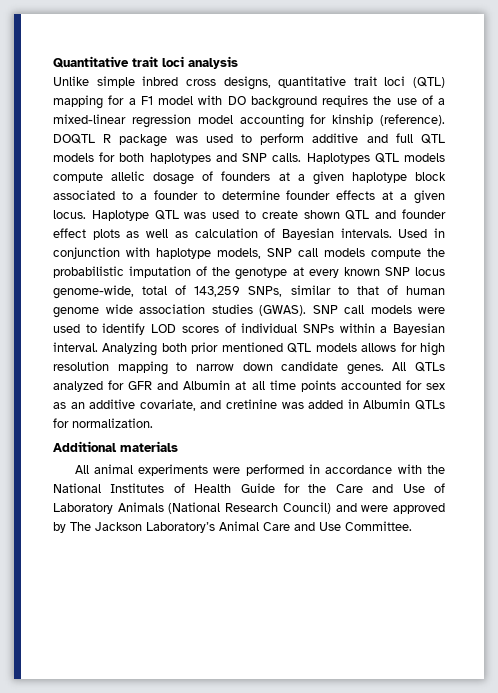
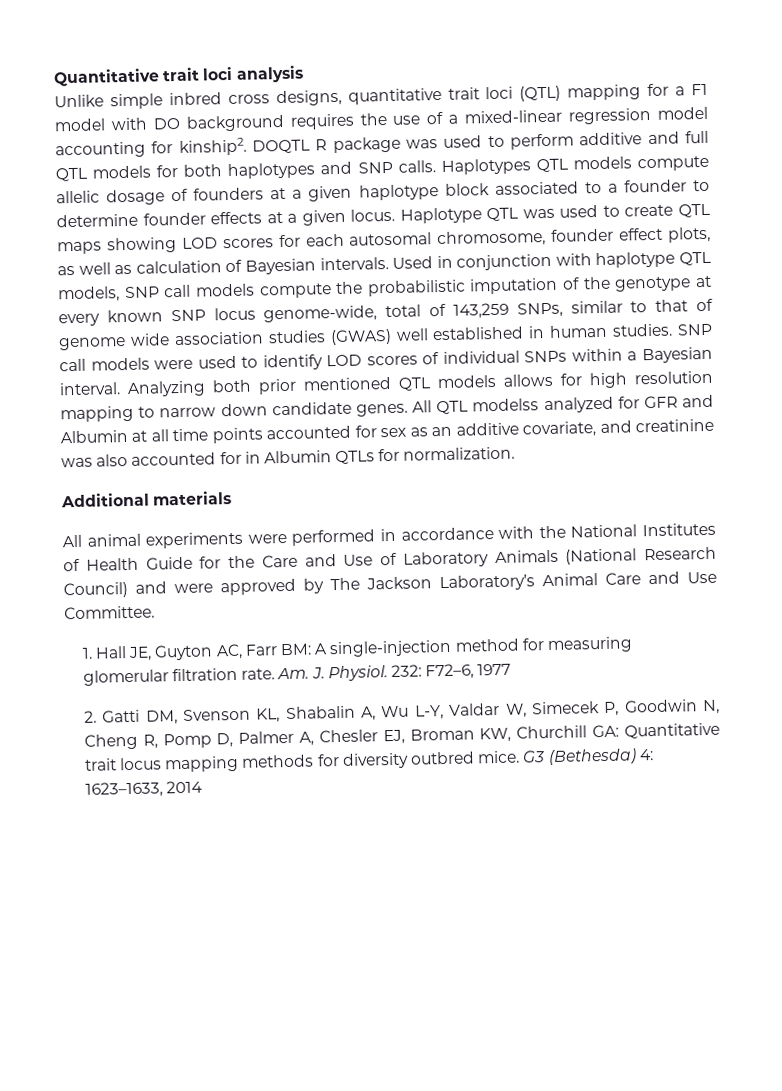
[332,114,445,126] kinship (reference). -> [178,137,247,156] kinship2.
[303,210,397,220] shown QTL and -> [678,203,711,218] [57,229,547,255] QTL maps showing LOD scores for each autosomal chromosome,
[92,229,120,240] plots -> [667,226,711,243] plots,
(211, 253) none -> [679,251,711,266] QTL
[405,286,445,295] human -> (714, 305) none
[259,305,306,316] (GWAS). -> [329,323,674,346] (GWAS) well established in human studies.
[415,362,445,372] QTLs -> [436,398,540,415] QTL modelss
[226,399,344,409] cretinine was added -> [635,418,714,433] [61,451,242,468] creatinine was also accounted for
(412, 526) none -> [81,636,633,662] [82,663,512,686] [83,699,720,725] [83,722,720,750] [84,748,654,773] [84,780,204,798] // 1. Hall JE, Guyton AC, Farr BM: A single-injection method for measuring glomerular filtration rate. Am. J. Physiol. 232: F72–6, 1977 // 2. Gatti DM, Svenson KL, Shabalin A, Wu L-Y, Valdar W, Simecek P, Goodwin N, Cheng R, Pomp D, Palmer A, Chesler EJ, Broman KW, Churchill GA: Quantitative trait locus mapping methods for diversity outbred mice. G3 (Bethesda) 4: 1623–1633, 2014

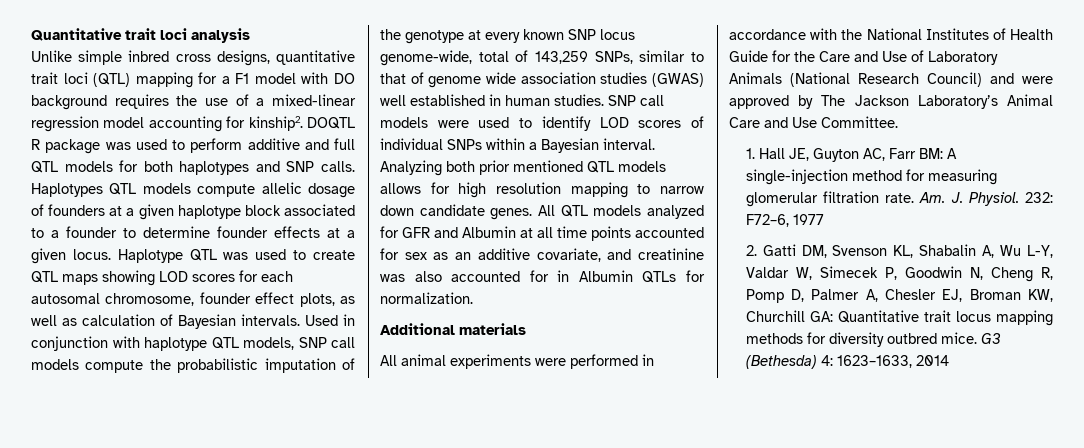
[472,398,540,412] modelss -> [593,205,642,216] models

